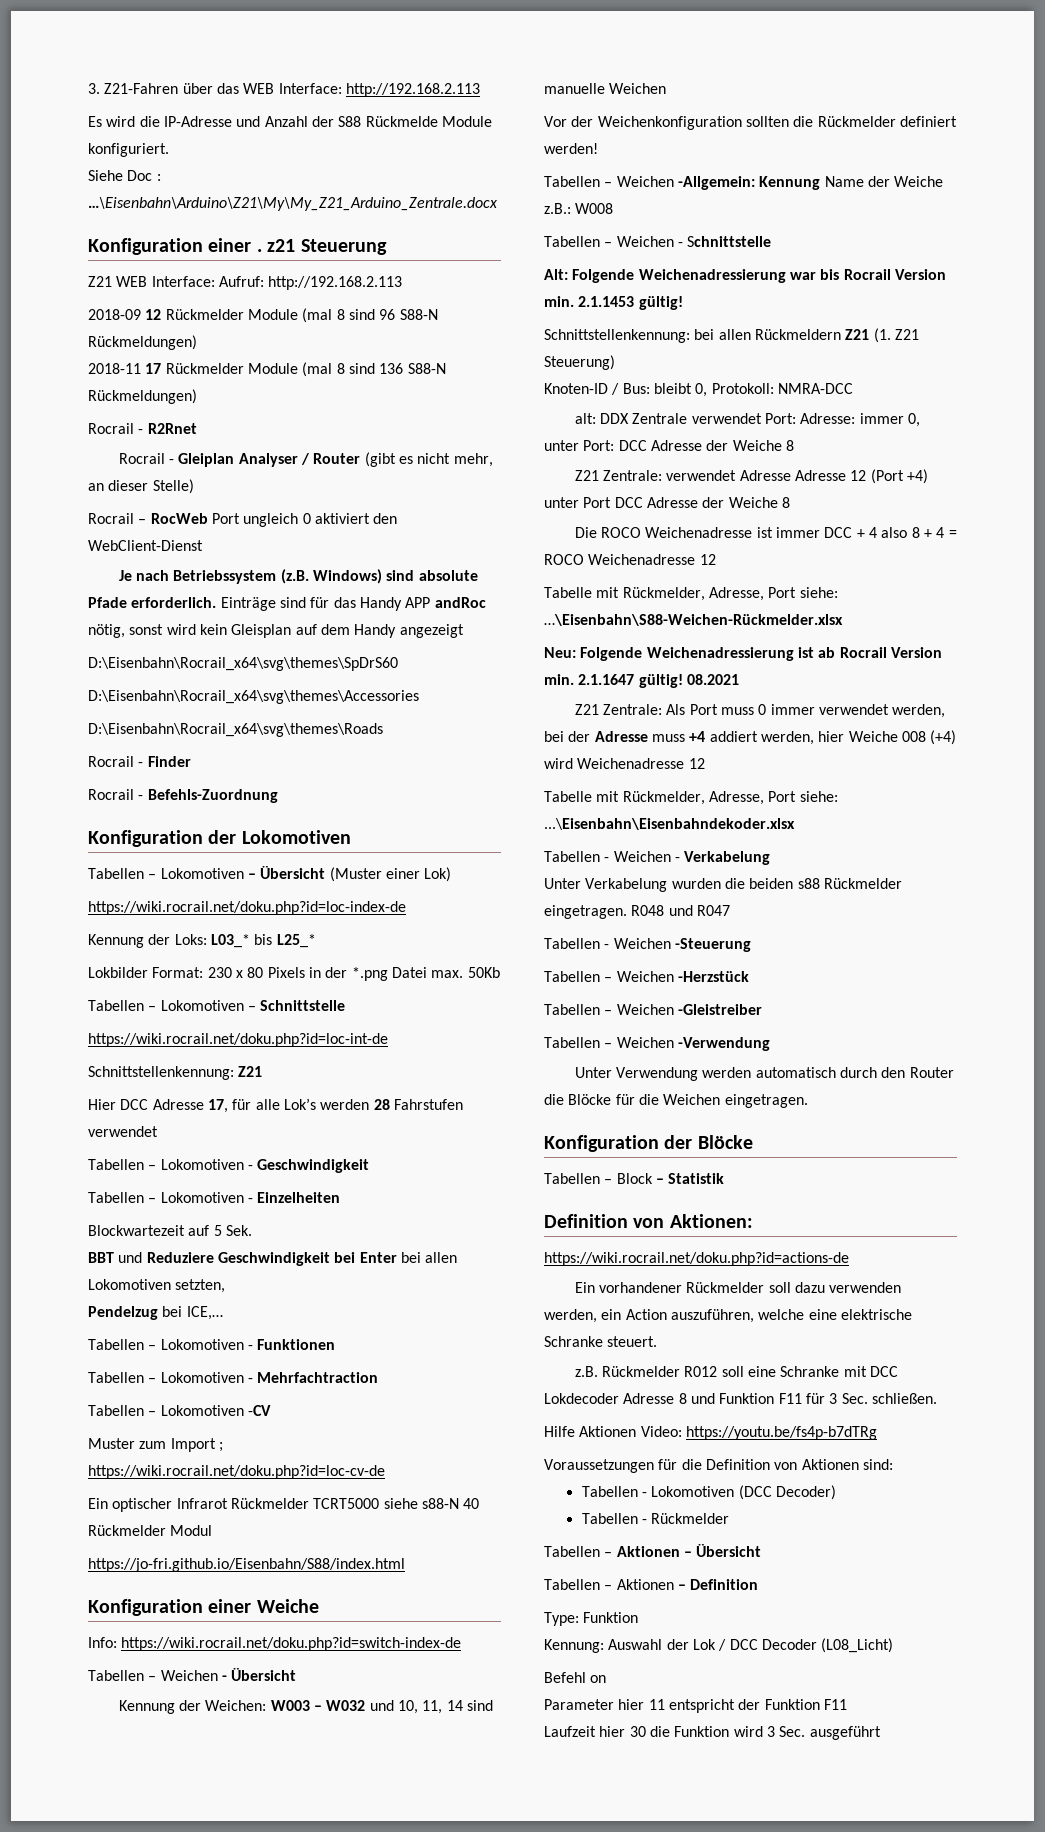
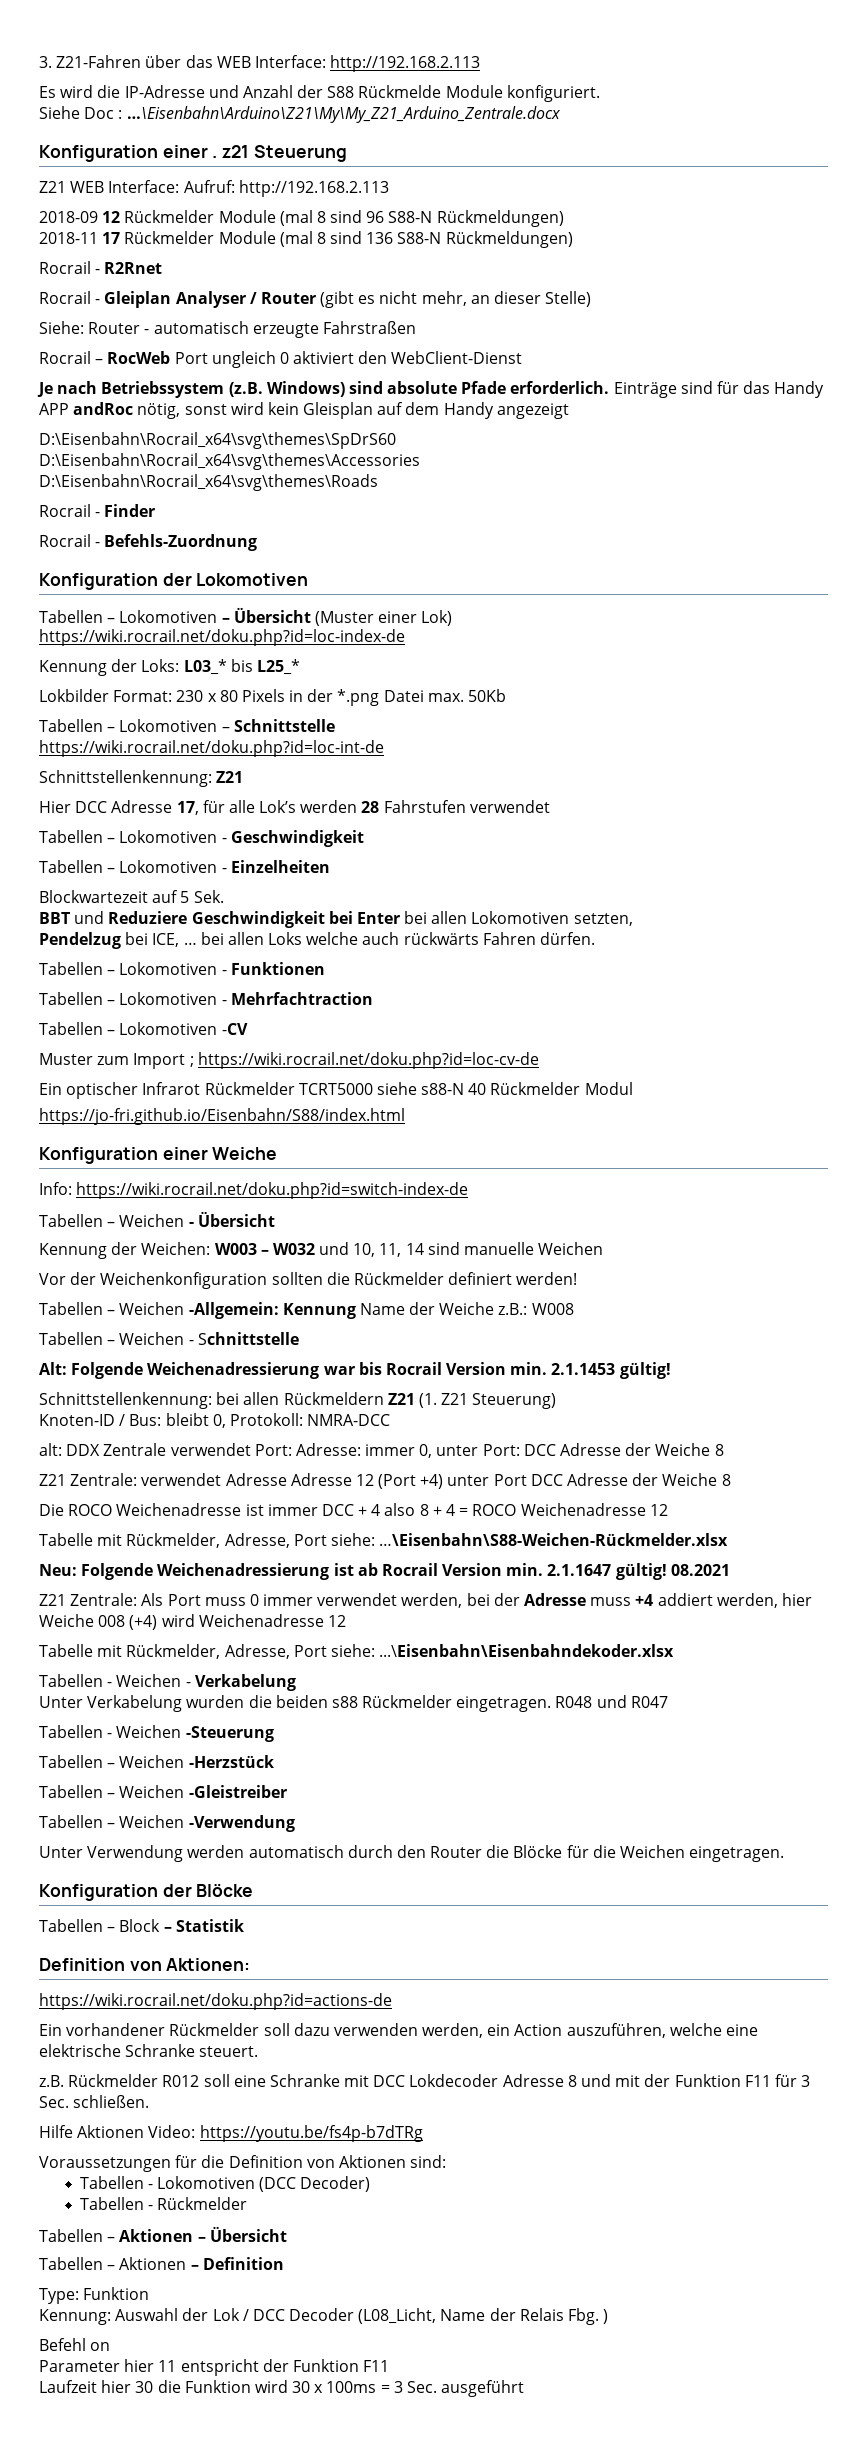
(194, 486) none -> [39,321,416,338] // Siehe: Router - automatisch erzeugte Fahrstraßen
[186,1306,223,1320] ICE,… -> [152,932,596,947] ICE, … bei allen Loks welche auch rückwärts Fahren dürfen.
(715, 1398) none -> [615,2074,671,2087] mit der
[821,1638,894,1653] (L08_Licht) -> [358,2308,609,2325] (L08_Licht, Name der Relais Fbg. )
(763, 1731) none -> [292,2381,390,2393] 30 x 100ms =

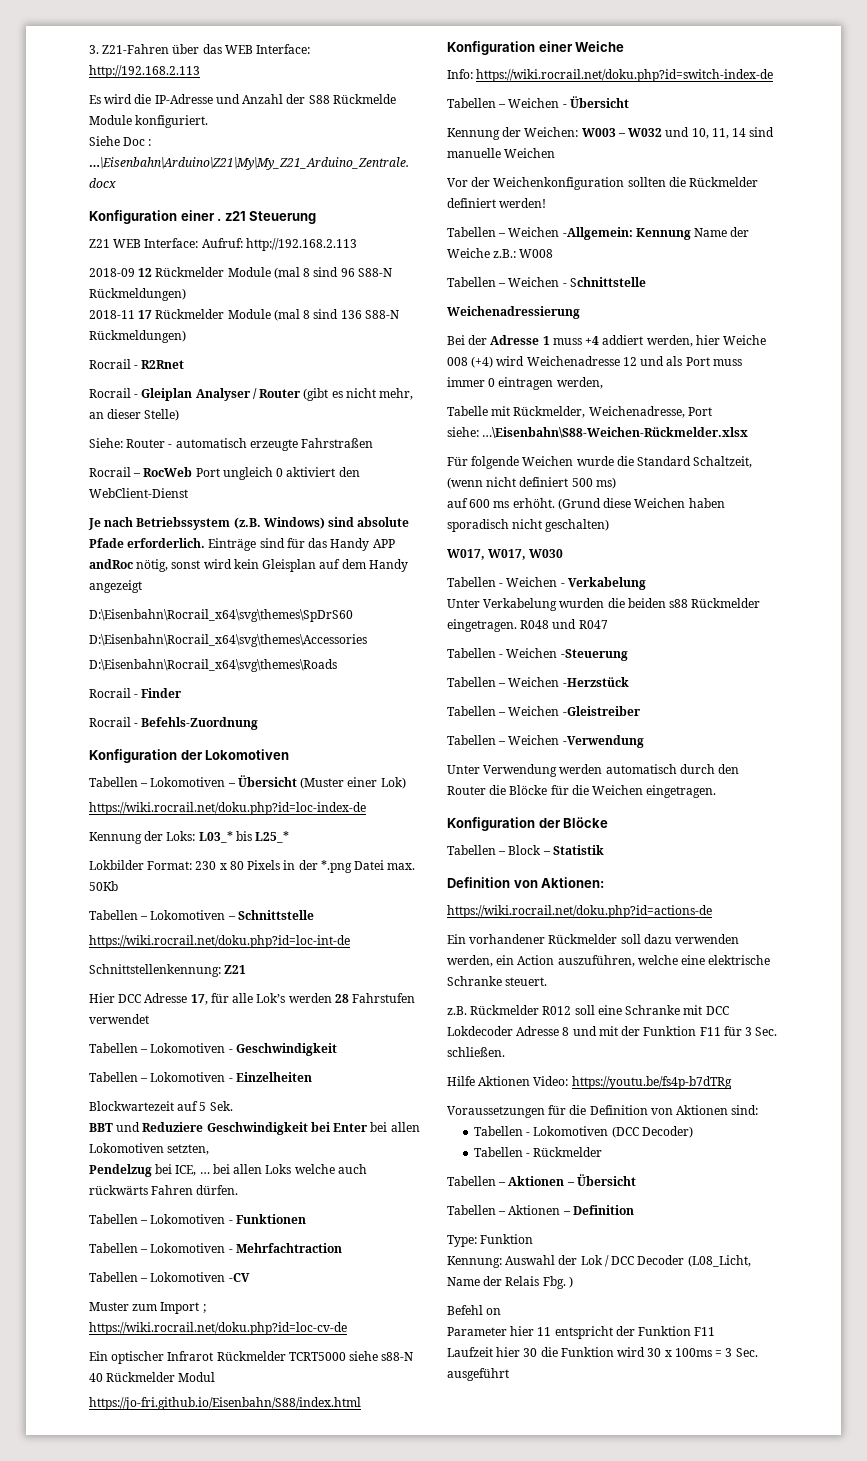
[39,1362,671,1379] [39,1392,557,1409] [39,1413,391,1428] [39,1443,724,1458] [39,1473,731,1489] [39,1503,668,1516] [39,1533,729,1548] [39,1563,730,1580] [39,1593,490,1608] Alt: Folgende Weichenadressierung war bis Rocrail Version min. 2.1.1453 gültig! // Schnittstellenkennung: bei allen Rückmeldern Z21 (1. Z21 Steuerung) // Knoten-ID / Bus: bleibt 0, Protokoll: NMRA-DCC // alt: DDX Zentrale verwendet Port: Adresse: immer 0, unter Port: DCC Adresse der Weiche 8 // Z21 Zentrale: verwendet Adresse Adresse 12 (Port +4) unter Port DCC Adresse der Weiche 8 // Die ROCO Weichenadresse ist immer DCC + 4 also 8 + 4 = ROCO Weichenadresse 12 // Tabelle mit Rückmelder, Adresse, Port siehe: …\Eisenbahn\S88-Weichen-Rückmelder.xlsx // Neu: Folgende Weichenadressierung ist ab Rocrail Version min. 2.1.1647 gültig! 08.2021 // Z21 Zentrale: Als Port muss 0 immer verwendet werden, bei -> [447,306,580,319] [447,335,465,345] Weichenadressierung // Bei
(587, 1599) none -> [542,336,550,345] 1
[39,1644,675,1659] // Tabelle mit Rückmelder, Adresse, Port siehe: ...\Eisenbahn\Eisenbahndekoder.xlsx -> [640,356,742,366] [447,377,603,390] [447,406,712,418] [447,427,749,438] [447,456,753,469] [447,477,616,489] [447,498,725,510] [447,519,610,532] [447,549,564,560] und als Port muss immer 0 eintragen werden, // Tabelle mit Rückmelder, Weichenadresse, Port // siehe: …\Eisenbahn\S88-Weichen-Rückmelder.xlsx // Für folgende Weichen wurde die Standard Schaltzeit, (wenn nicht definiert 500 ms) // auf 600 ms erhöht. (Grund diese Weichen haben sporadisch nicht geschalten) // W017, W017, W030

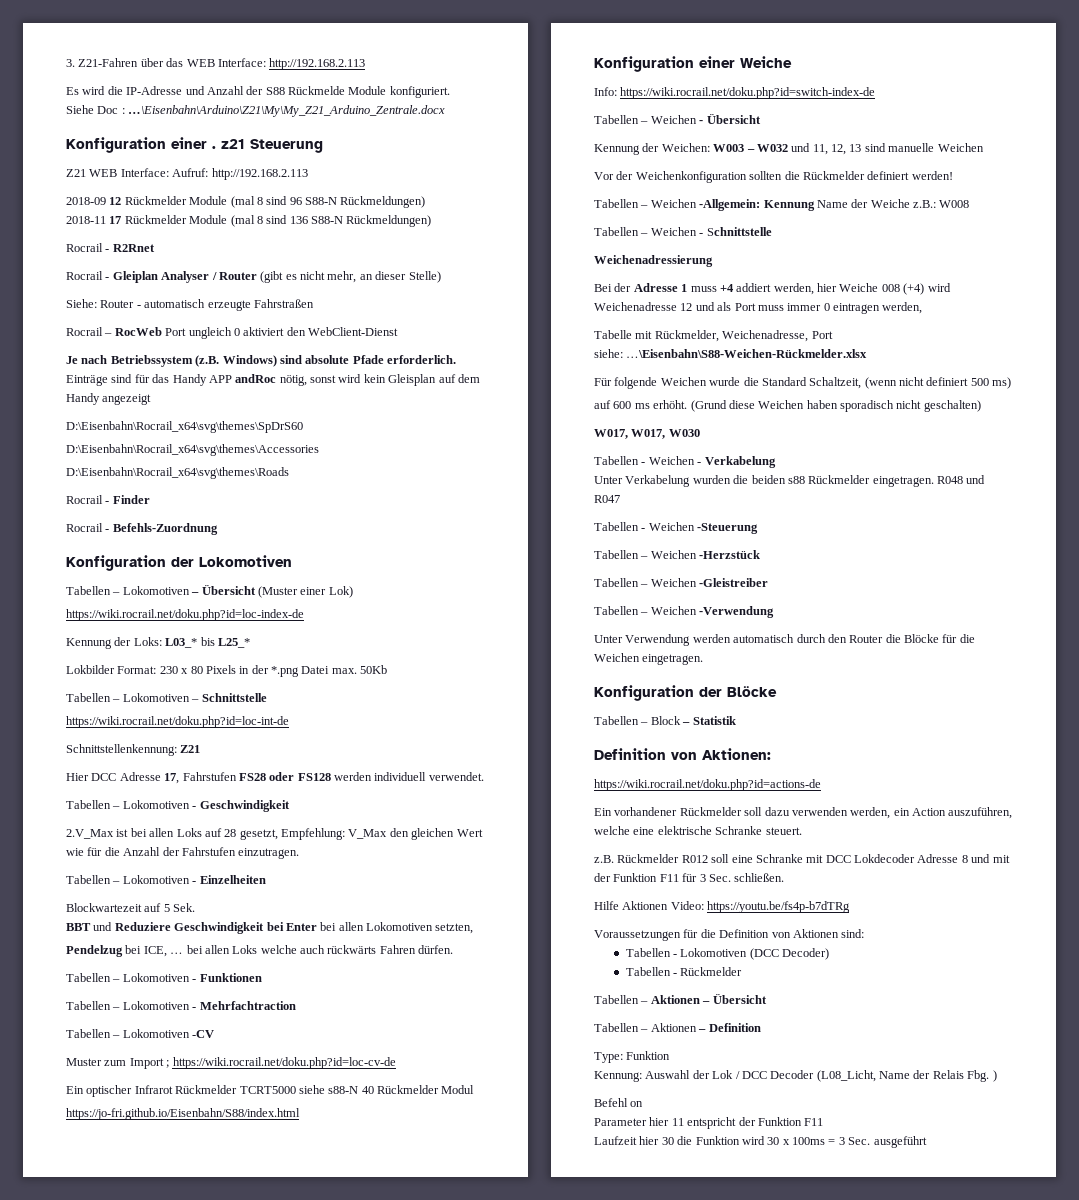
[210,993,416,1003] [89,1014,149,1024] für alle Lok’s werden 28 Fahrstufen verwendet -> [182,772,484,781] Fahrstufen FS28 oder FS128 werden individuell verwendet.
(337, 1049) none -> [66,828,483,840] [66,847,300,859] // 2.V_Max ist bei allen Loks auf 28 gesetzt, Empfehlung: V_Max den gleichen Wert wie für die Anzahl der Fahrstufen einzutragen.
[691,128,747,139] 10, 11, 14 -> [812,144,862,155] 11, 12, 13

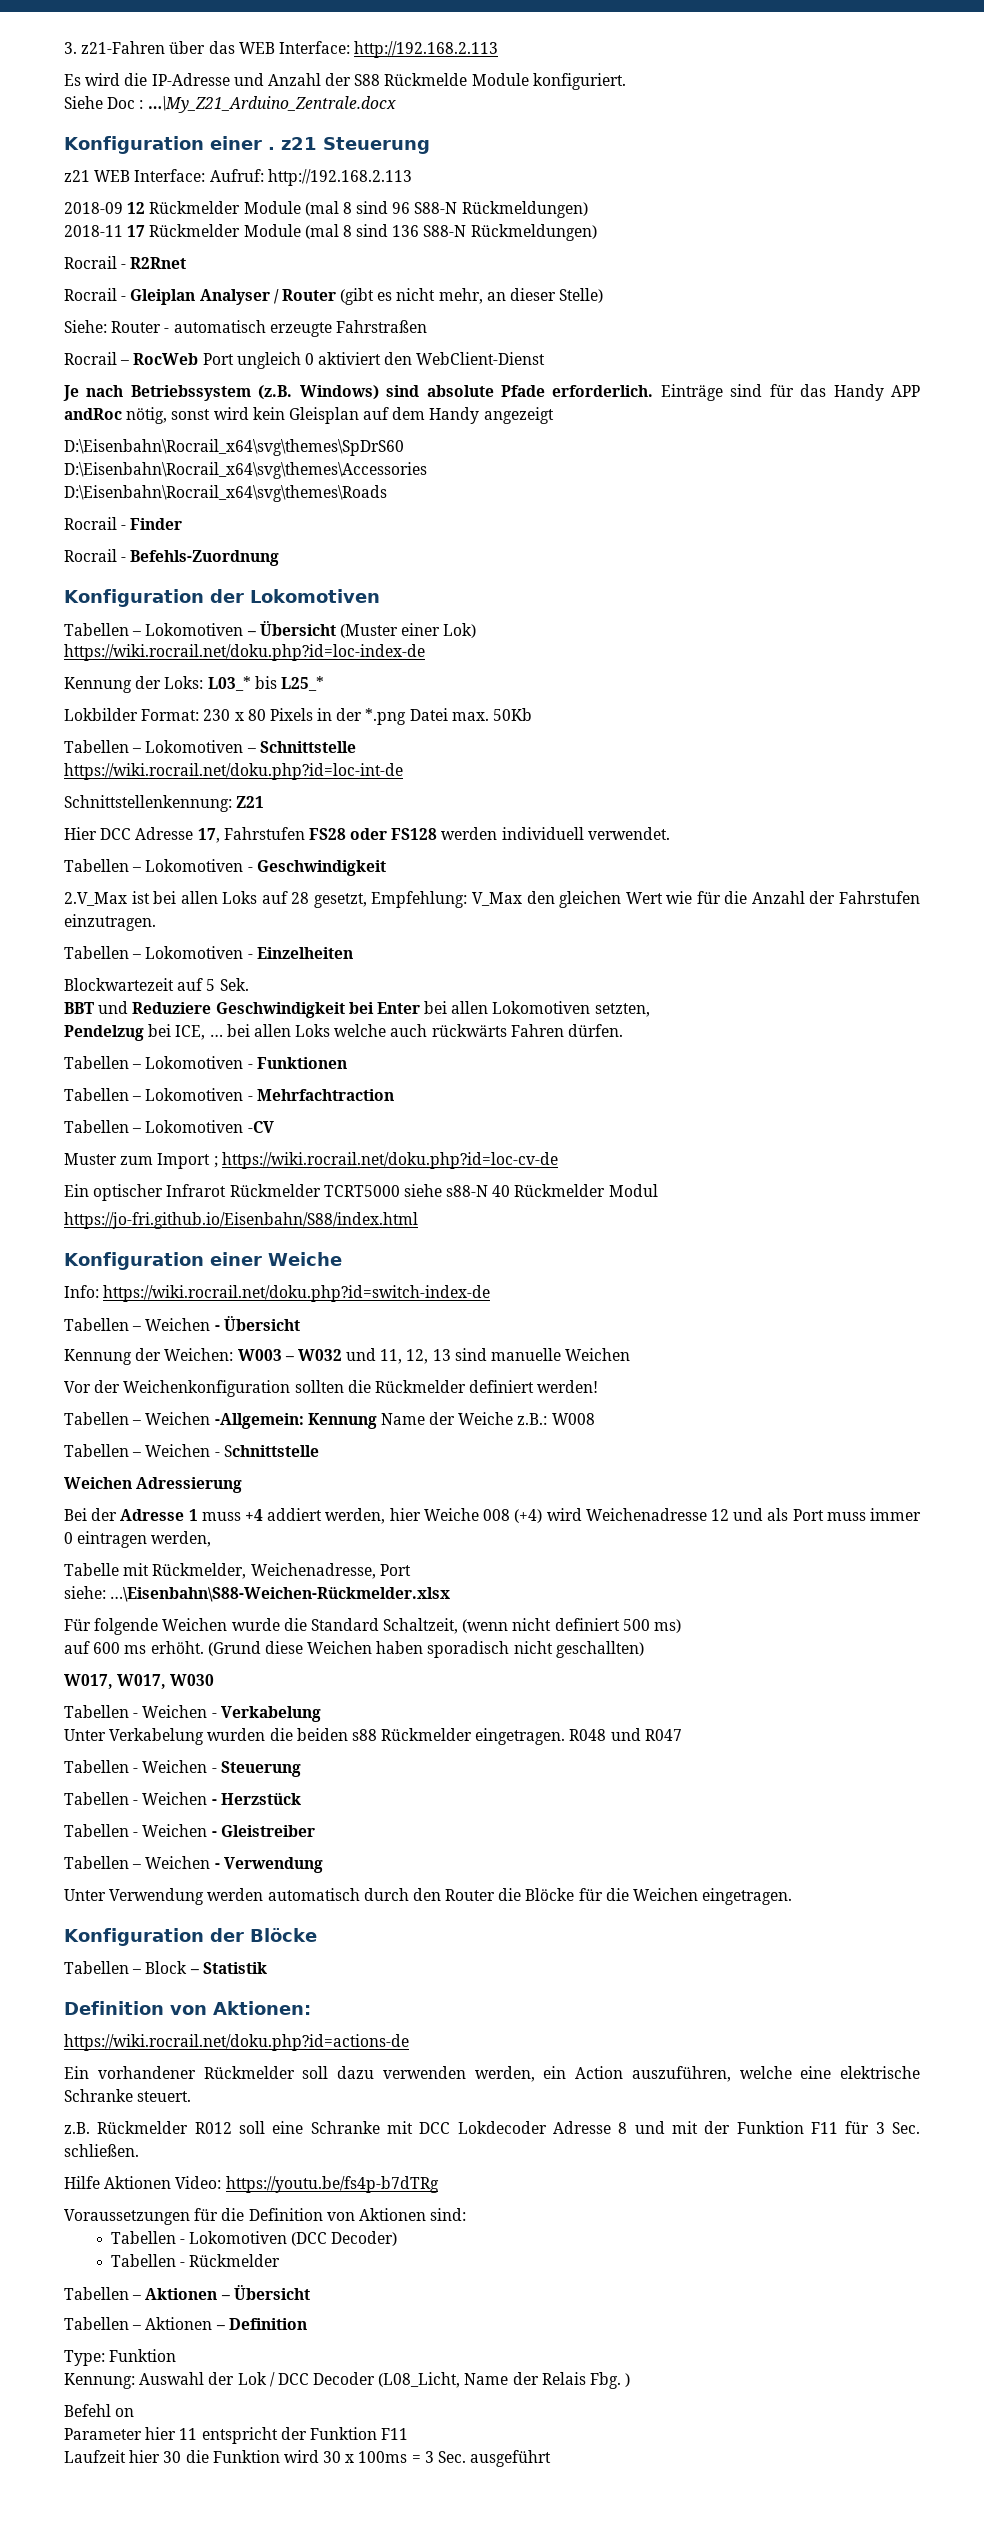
[78,58,139,67] Z21-Fahren -> [81,41,166,54] z21-Fahren
[128,105,446,117] …\Eisenbahn\Arduino\Z21\My\My_Z21_Arduino_Zentrale.docx -> [147,96,396,113] …\My_Z21_Arduino_Zentrale.docx
[66,169,86,177] Z21 -> [64,170,90,182] z21
[594,255,713,267] Weichenadressierung -> [64,1477,243,1493] Weichen Adressierung
[923,400,981,412] geschalten) -> [555,1641,644,1658] geschallten)
[697,523,759,534] [594,550,761,559] [594,578,769,587] [594,606,775,618] -Steuerung // Tabellen – Weichen -Herzstück // Tabellen – Weichen -Gleistreiber // Tabellen – Weichen -Verwendung -> [211,1761,301,1777] [64,1792,301,1805] [64,1824,315,1837] [64,1856,323,1873] - Steuerung // Tabellen - Weichen - Herzstück // Tabellen - Weichen - Gleistreiber // Tabellen – Weichen - Verwendung

